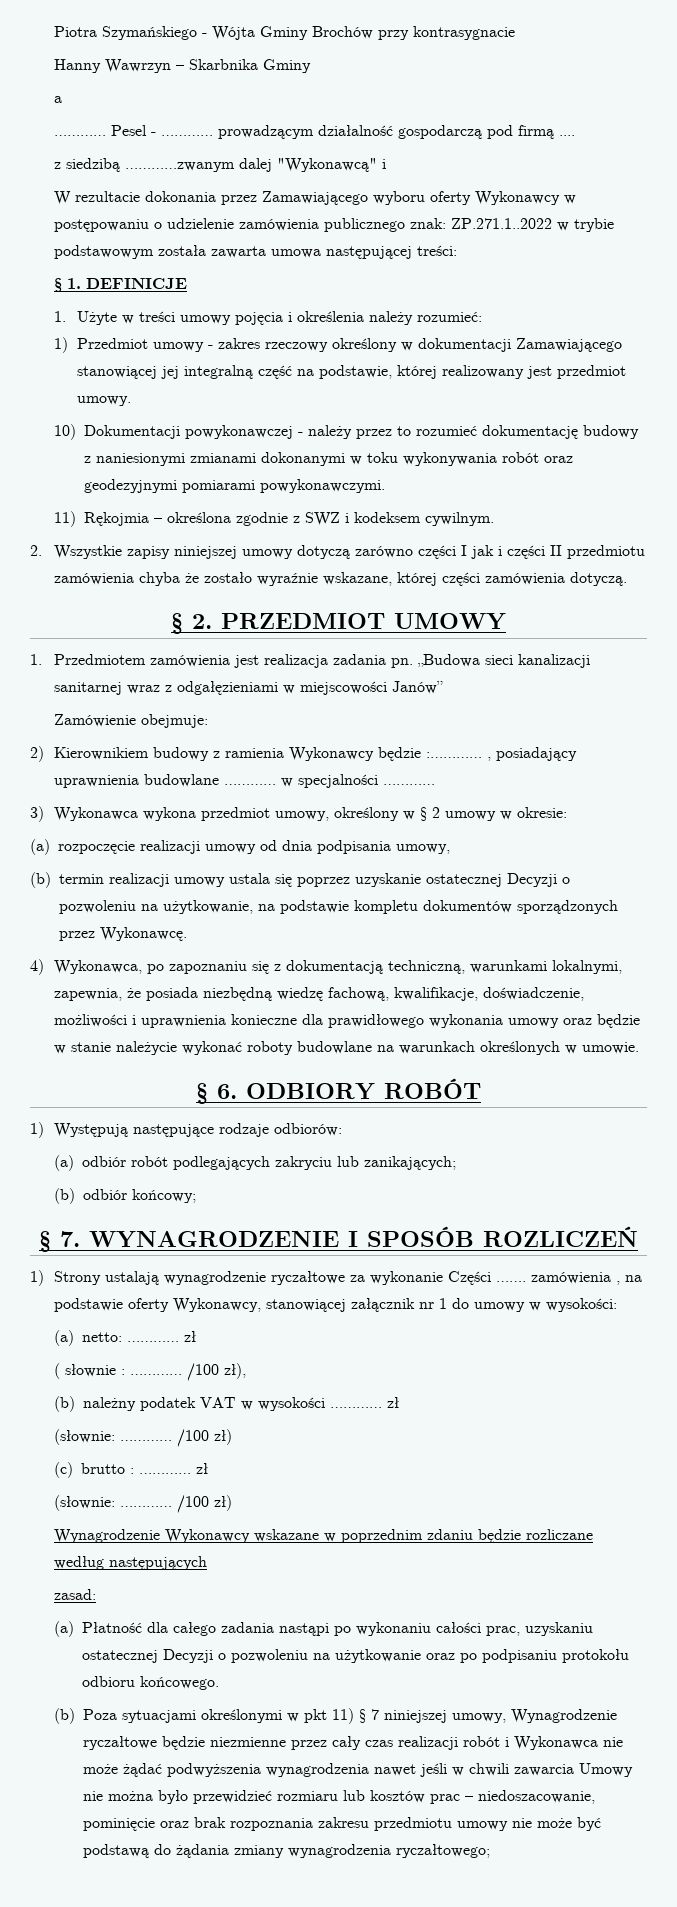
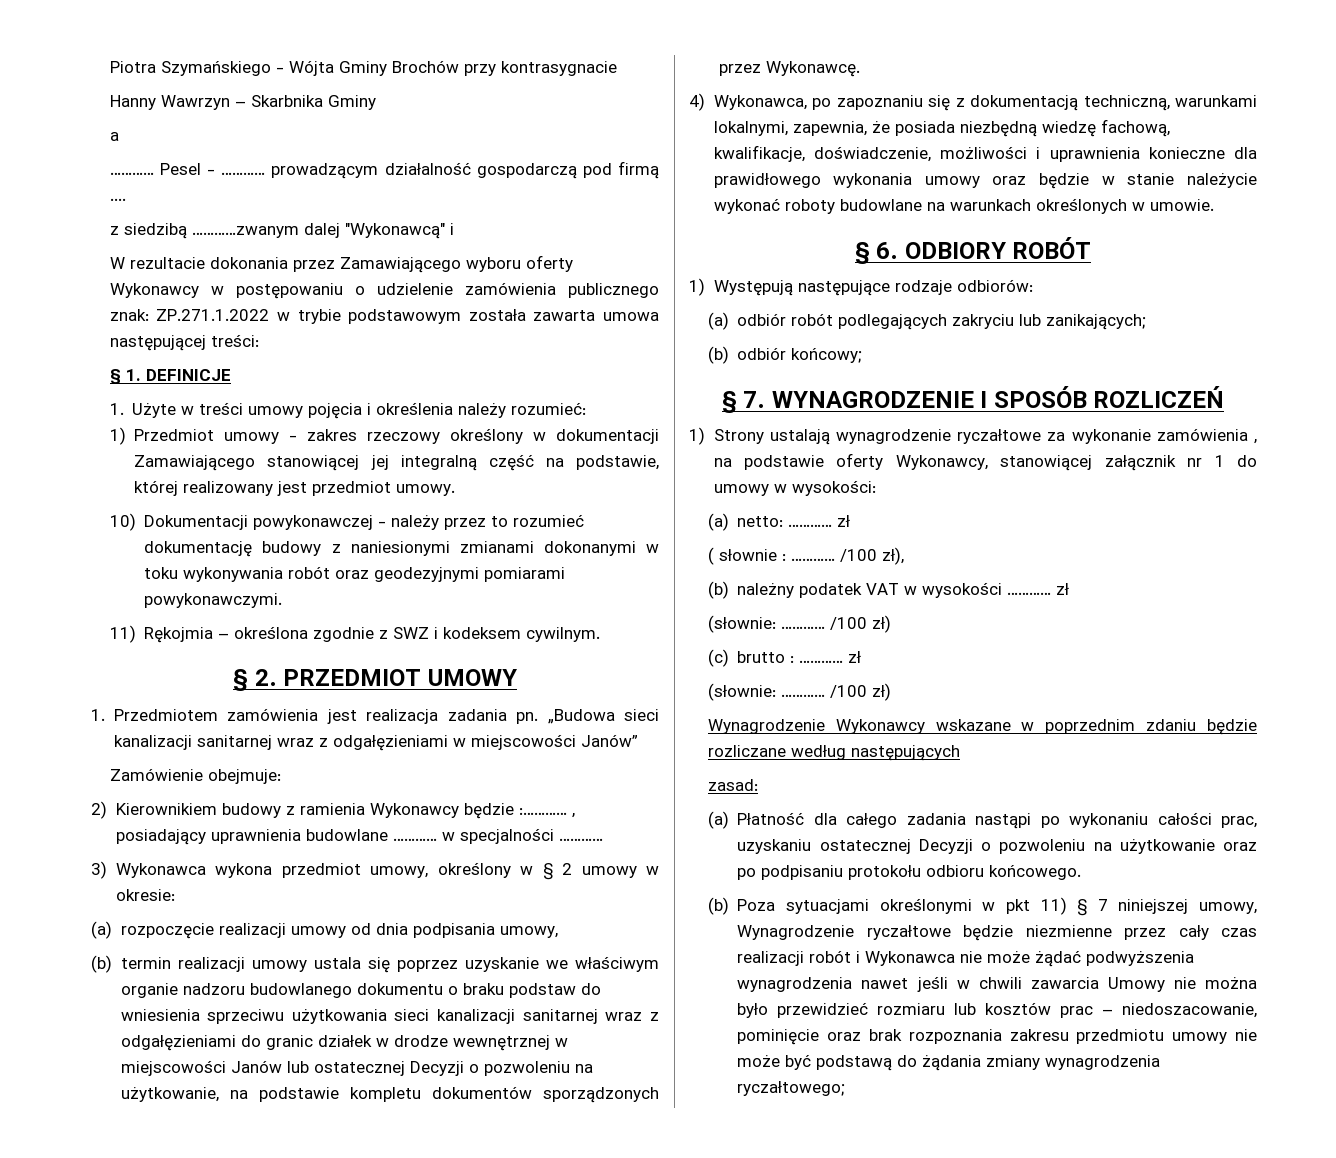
[450,218,552,229] ZP.271.1..2022 -> [156,309,270,321] ZP.271.1.2022
[30,545,645,559] [53,572,627,586] // 2. Wszystkie zapisy niniejszej umowy dotyczą zarówno części I jak i części II przedmiotu zamówienia chyba że zostało wyraźnie wskazane, której części zamówienia dotyczą. -> (601, 634) none
(421, 880) none -> [545,956,659,972] [120,983,601,998] [120,1009,659,1024] [120,1035,568,1051] [120,1060,309,1076] we właściwym organie nadzoru budowlanego dokumentu o braku podstaw do wniesienia sprzeciwu użytkowania sieci kanalizacji sanitarnej wraz z odgałęzieniami do granic działek w drodze wewnętrznej w miejscowości Janów lub
[447,1271,526,1285] Części ……. -> (1151, 436) none

